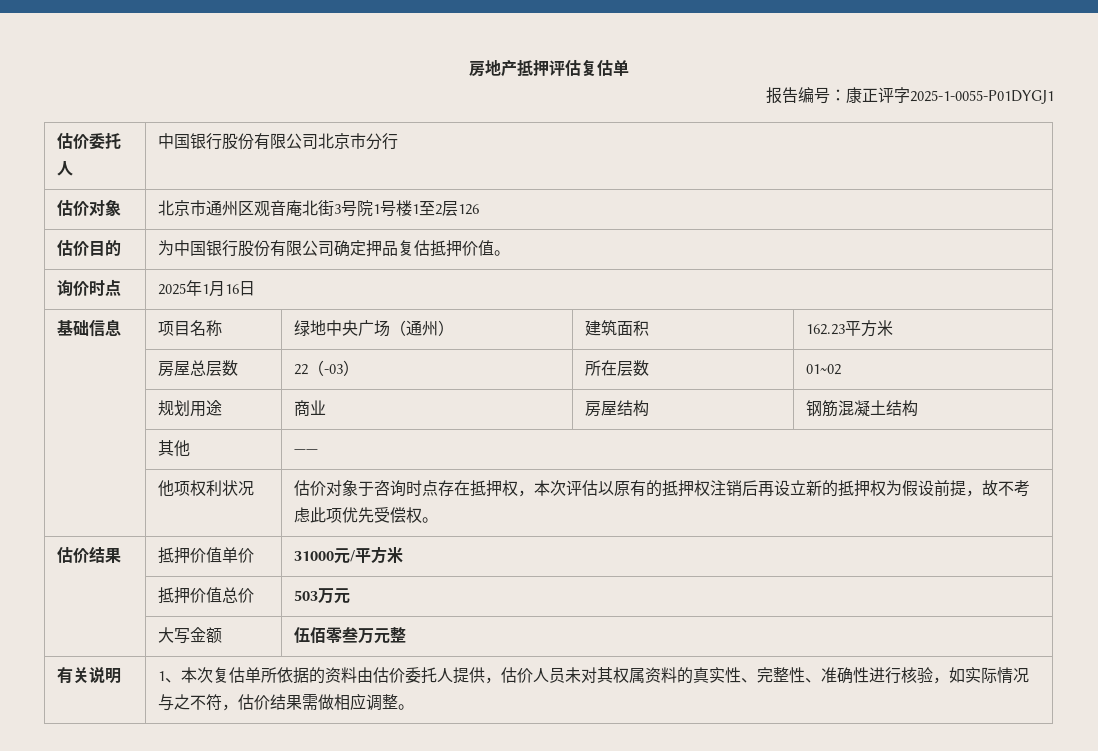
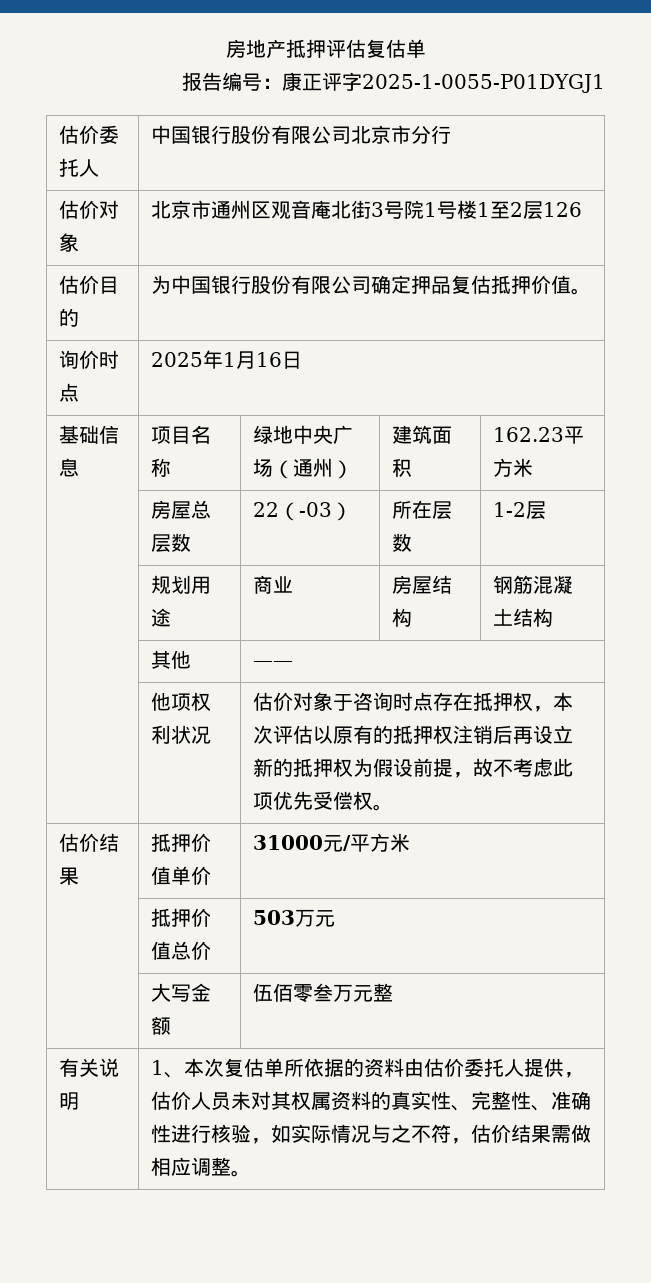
[805,364,841,375] 01~02 -> [493,501,547,520] 1-2层

